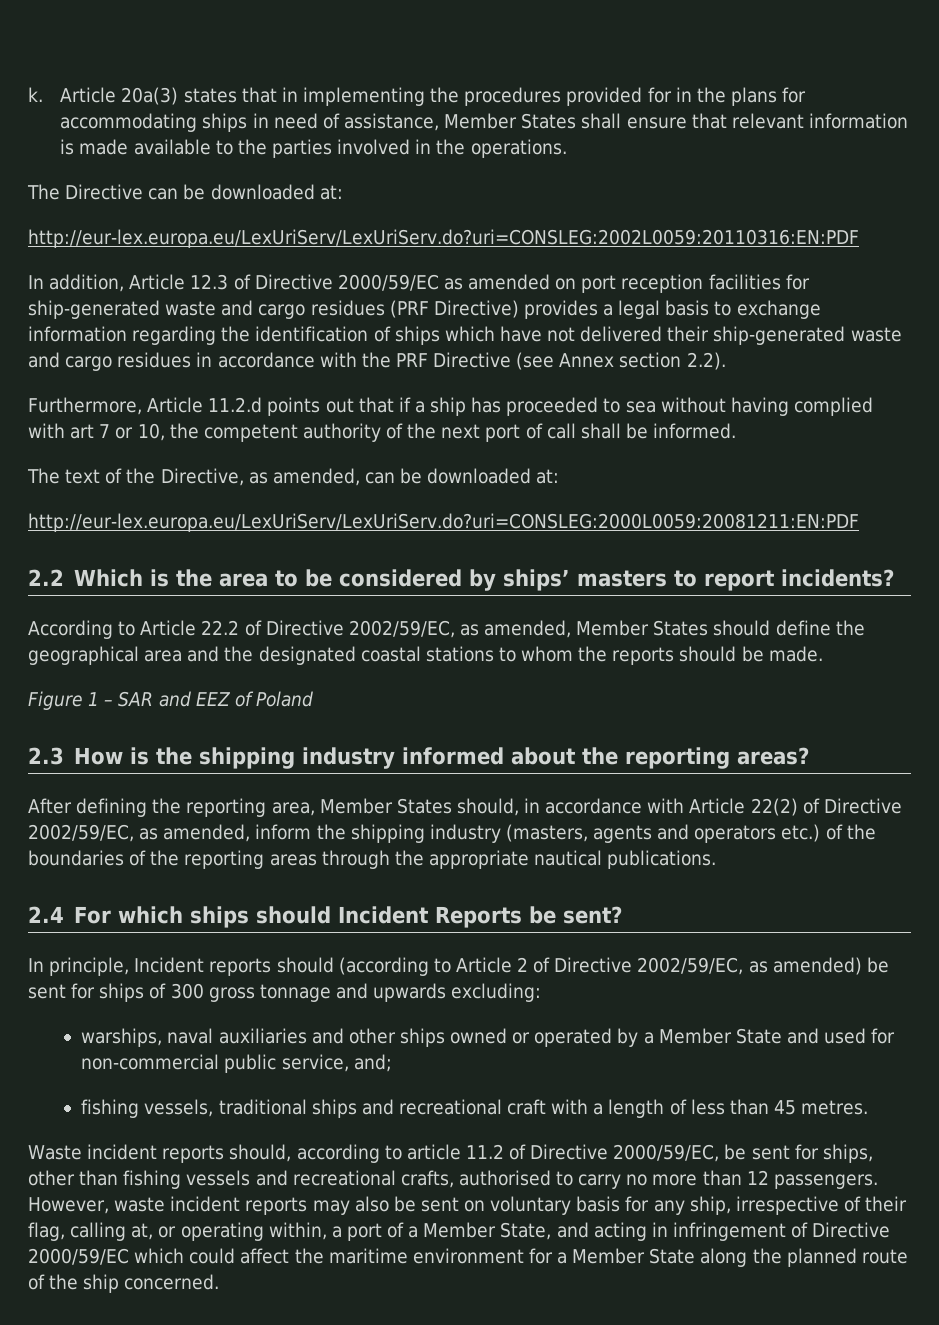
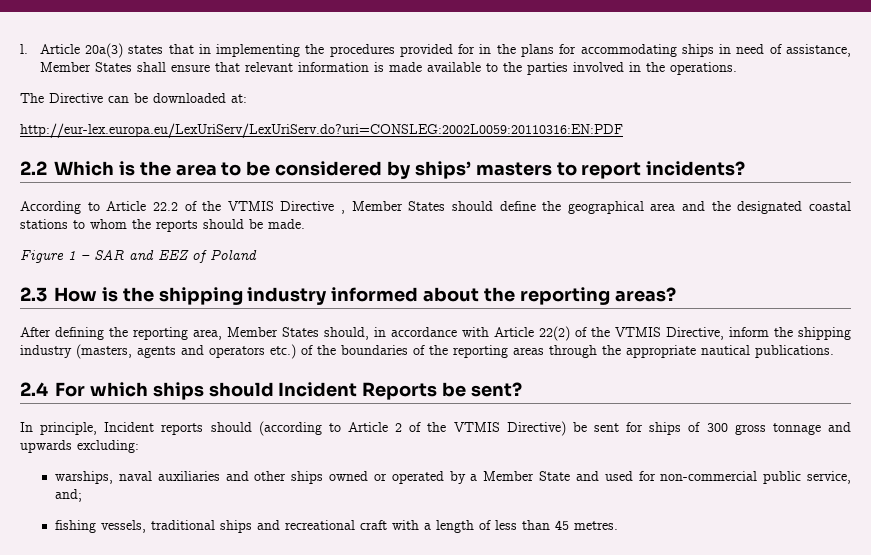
[28,87,43,102] k. -> [20,44,28,54] l.
[28,274,810,293] [28,300,821,319] [28,326,902,345] [28,352,726,371] [28,397,873,416] [28,423,737,442] [27,468,560,486] [28,513,859,532] // In addition, Article 12.3 of Directive 2000/59/EC as amended on port reception facilities for ship-generated waste and cargo residues (PRF Directive) provides a legal basis to exchange information regarding the identification of ships which have not delivered their ship-generated waste and cargo residues in accordance with the PRF Directive (see Annex section 2.2). // Furthermore, Article 11.2.d points out that if a ship has proceeded to sea without having complied with art 7 or 10, the competent authority of the next port of call shall be informed. // The text of the Directive, as amended, can be downloaded at: // http://eur-lex.europa.eu/LexUriServ/LexUriServ.do?uri=CONSLEG:2000L0059:20081211:EN:PDF -> (623, 130) none
[265,620,572,638] Directive 2002/59/EC, as amended, -> [202,201,346,214] the VTMIS Directive ,
[823,798,902,814] [28,824,251,842] Directive 2002/59/EC, as amended, -> [591,327,724,340] the VTMIS Directive,
[554,957,862,975] Directive 2002/59/EC, as amended) -> [427,421,566,436] the VTMIS Directive)
[28,1144,873,1163] [28,1170,878,1189] [28,1196,908,1215] [28,1222,891,1241] [28,1248,908,1267] [28,1274,220,1293] // Waste incident reports should, according to article 11.2 of Directive 2000/59/EC, be sent for ships, other than fishing vessels and recreational crafts, authorised to carry no more than 12 passengers. However, waste incident reports may also be sent on voluntary basis for any ship, irrespective of their flag, calling at, or operating within, a port of a Member State, and acting in infringement of Directive 2000/59/EC which could affect the maritime environment for a Member State along the planned route of the ship concerned. -> (619, 525) none

